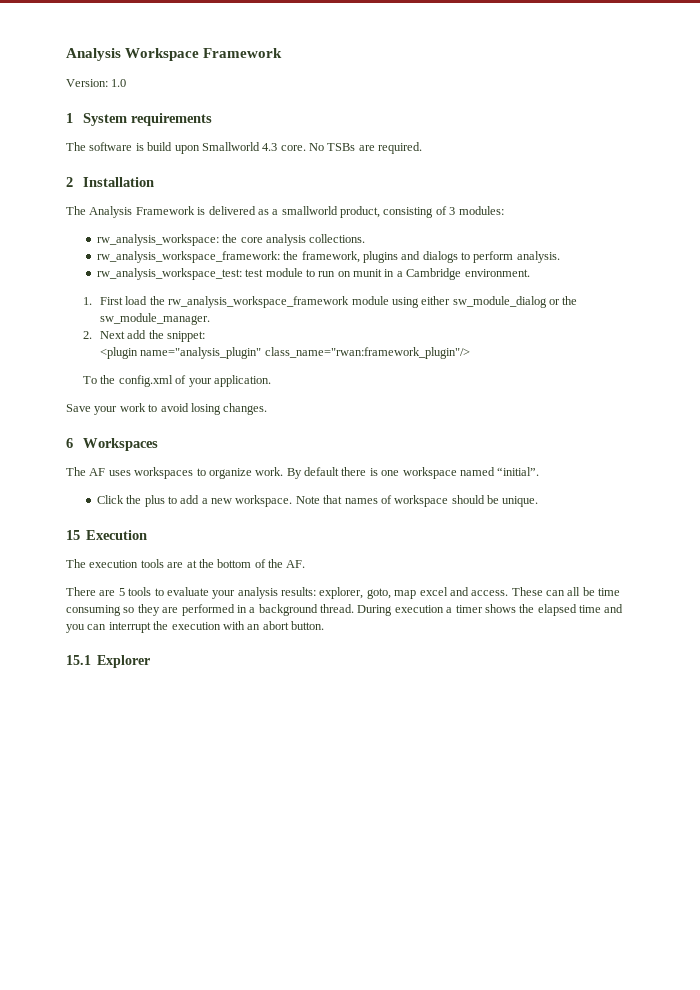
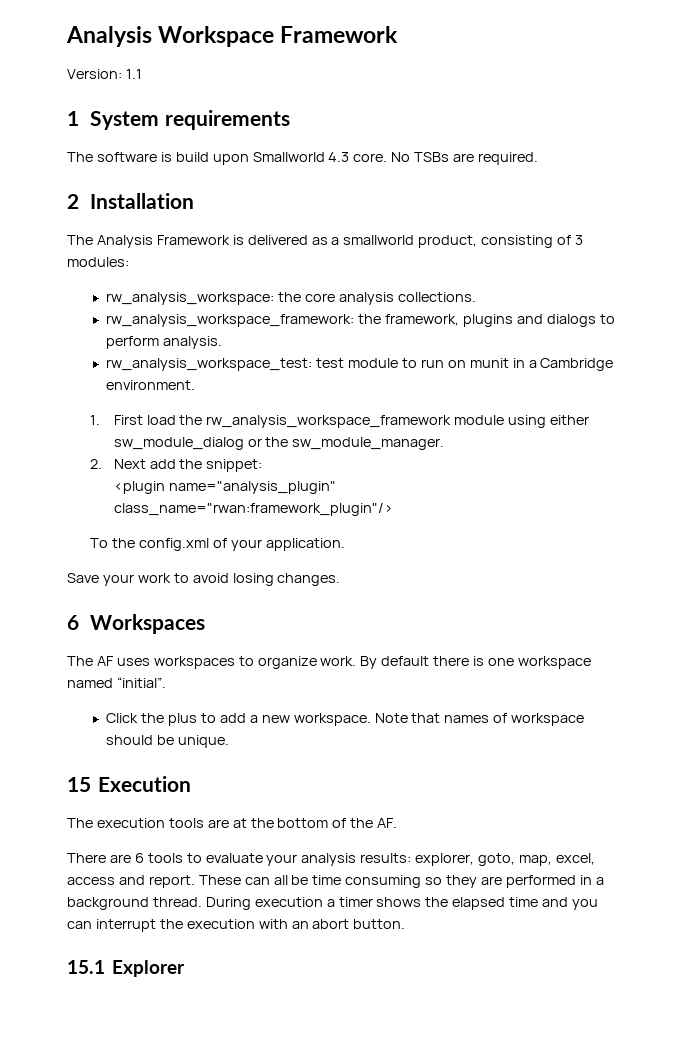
[111,79,127,87] 1.0 -> [125,69,142,79] 1.1
[118,588,125,596] 5 -> [134,853,144,863] 6
[394,587,509,599] map excel and access. -> [519,853,595,866] [67,875,195,888] map, excel, access and report.

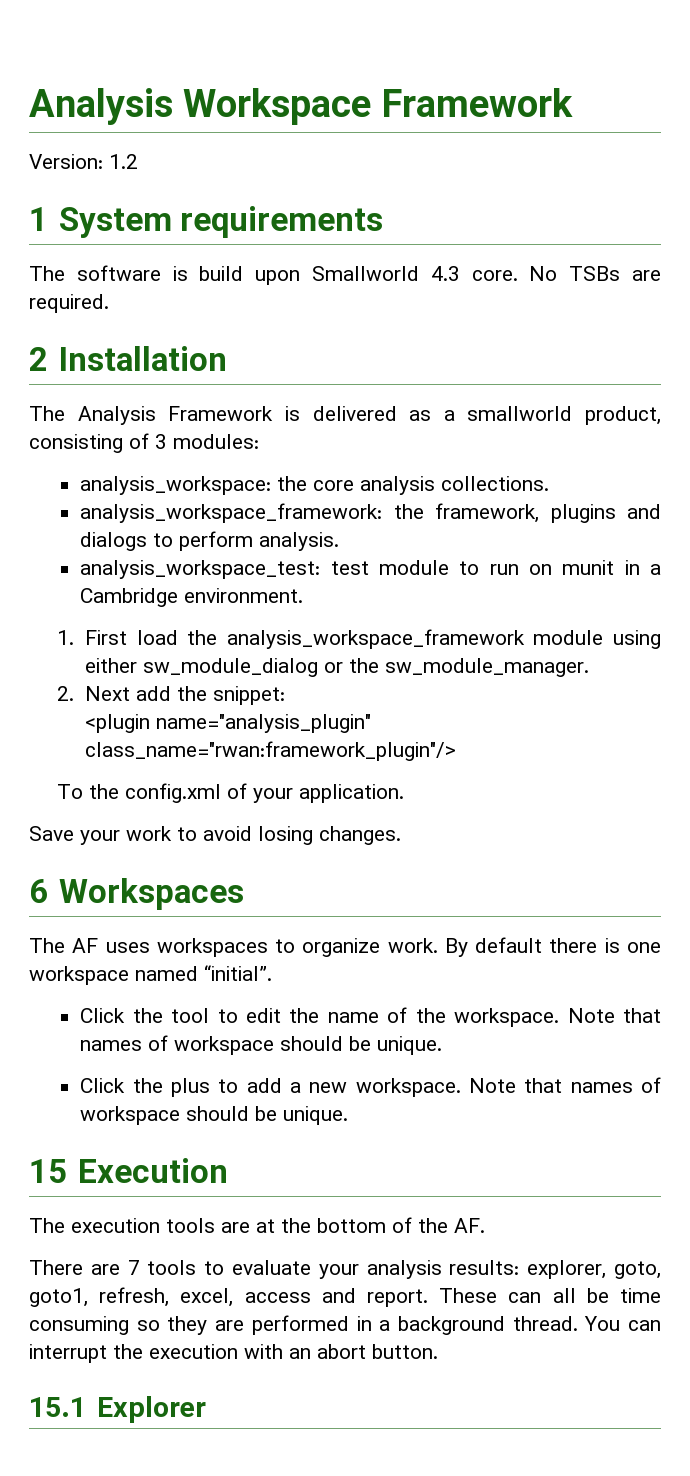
[125,69,142,79] 1.1 -> [109,154,138,169] 1.2
[106,292,275,305] rw_analysis_workspace: -> [80,476,272,495] analysis_workspace:
[106,314,355,327] rw_analysis_workspace_framework: -> [80,503,383,523] analysis_workspace_framework:
[106,358,313,371] rw_analysis_workspace_test: -> [80,560,321,579] analysis_workspace_test:
[206,415,452,428] rw_analysis_workspace_framework -> [226,629,525,649] analysis_workspace_framework
(166, 682) none -> [80,1007,661,1027] [80,1035,443,1055] // Click the tool to edit the name of the workspace. Note that names of workspace should be unique.
[134,853,144,863] 6 -> [127,1260,140,1275] 7
[519,855,553,866] map, -> [29,1287,170,1307] goto1, refresh,
[205,897,599,910] During execution a timer shows the elapsed time and you -> [584,1316,621,1331] You

